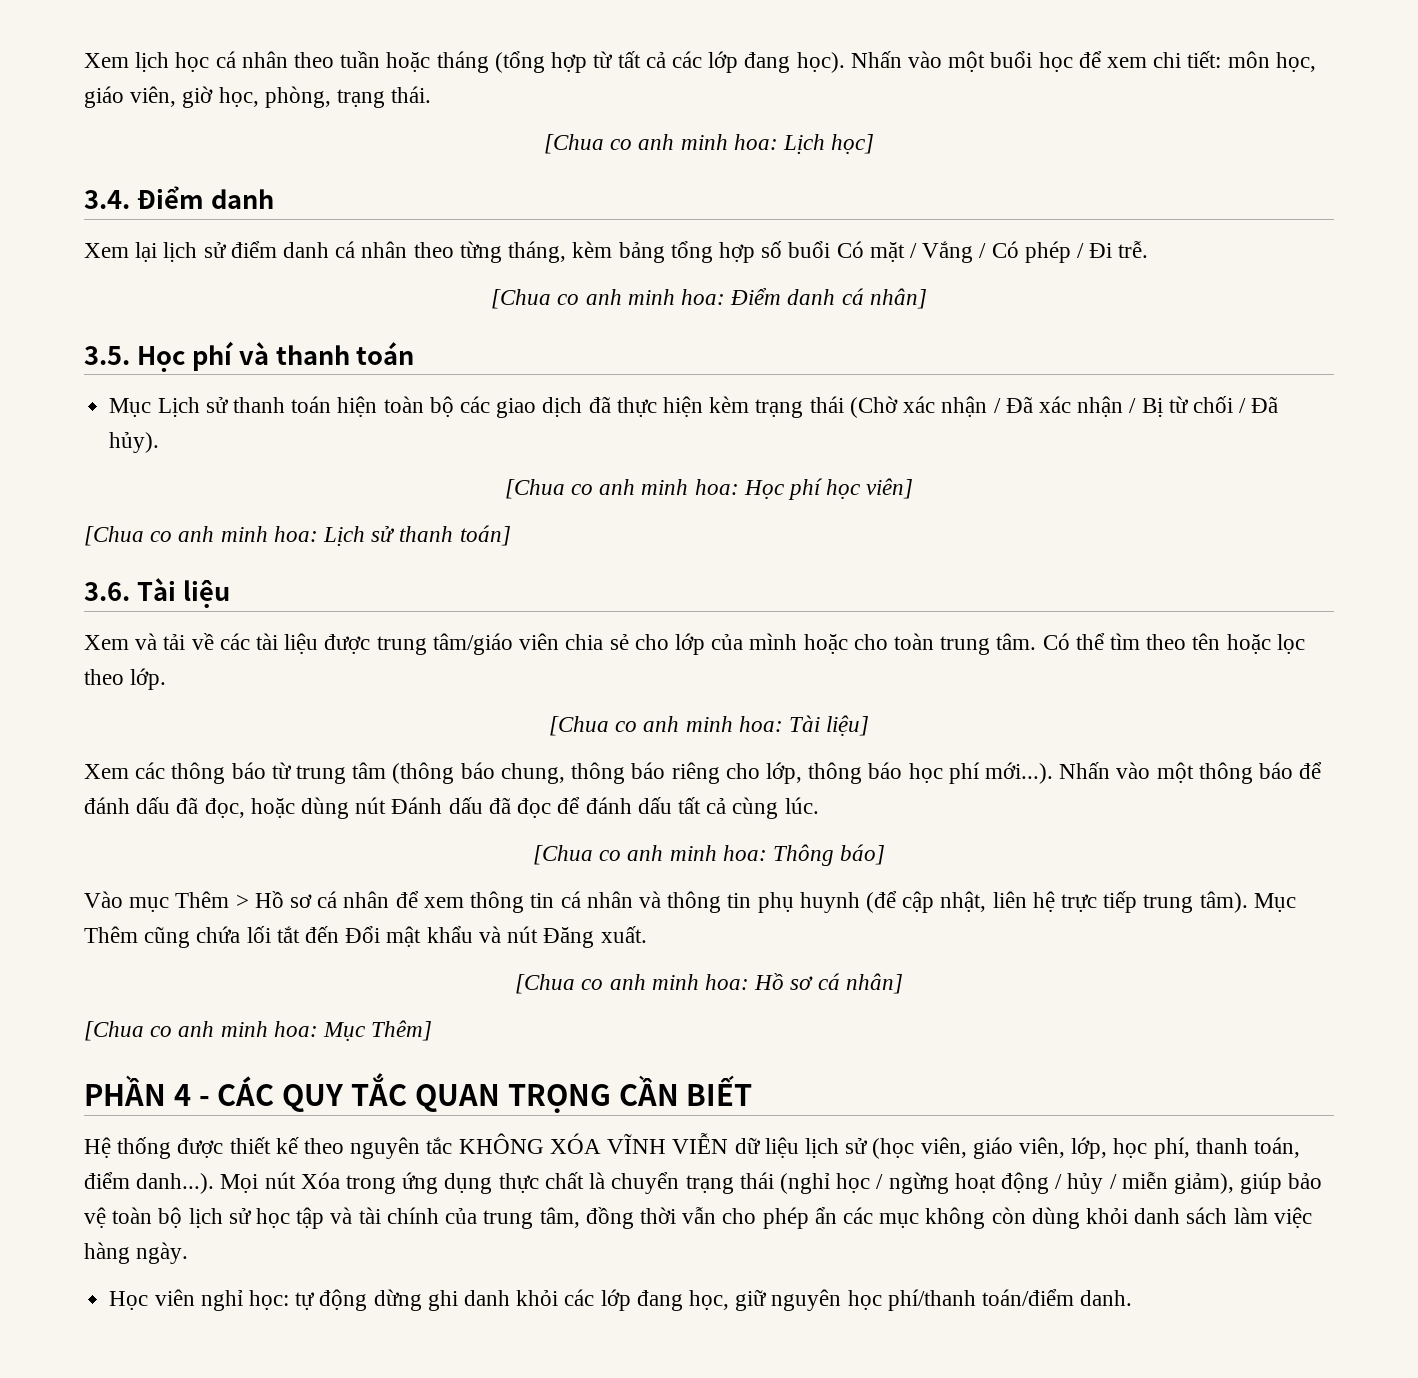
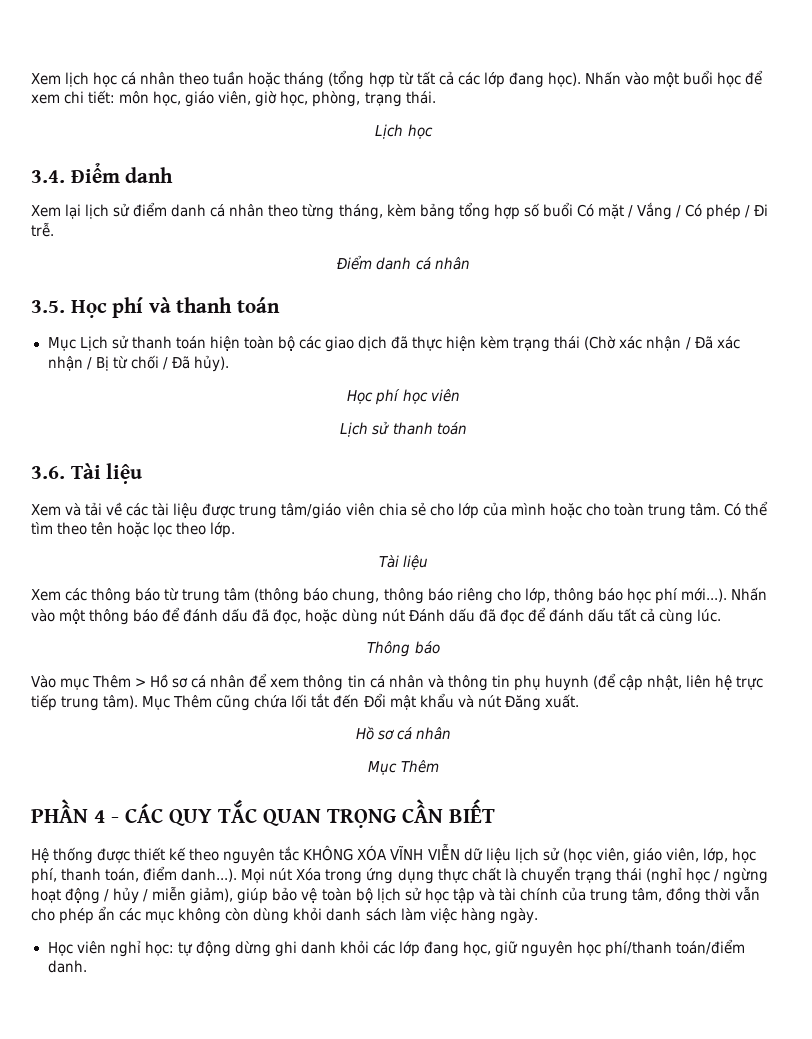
[543,134,875,154] [Chua co anh minh hoa: Lịch học] -> [375,124,433,139] Lịch học
[491,289,725,309] [Chua co anh minh hoa: -> (54, 229) none
[869,288,927,309] nhân] -> [434,257,470,270] nhân
[504,478,914,500] [84,525,511,546] [Chua co anh minh hoa: Học phí học viên] // [Chua co anh minh hoa: Lịch sử thanh toán] -> [347,389,460,405] [340,421,467,437] Học phí học viên // Lịch sử thanh toán
[548,715,870,736] [Chua co anh minh hoa: Tài liệu] -> [378,555,429,570] Tài liệu
[532,844,886,866] [Chua co anh minh hoa: Thông báo] -> [367,641,440,657] Thông báo
[515,973,903,994] [84,1020,433,1041] [Chua co anh minh hoa: Hồ sơ cá nhân] // [Chua co anh minh hoa: Mục Thêm] -> [355,726,452,740] [368,760,439,775] Hồ sơ cá nhân // Mục Thêm

